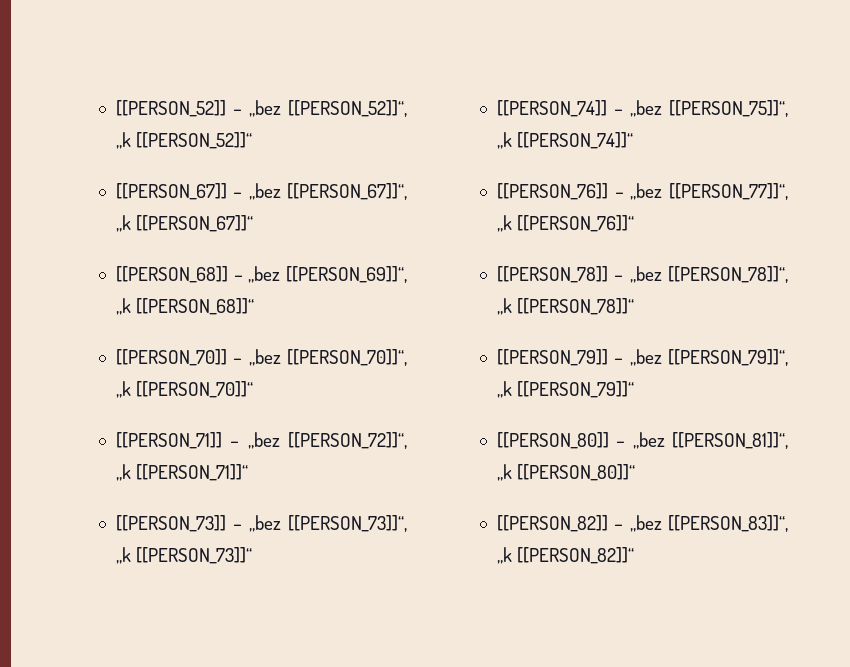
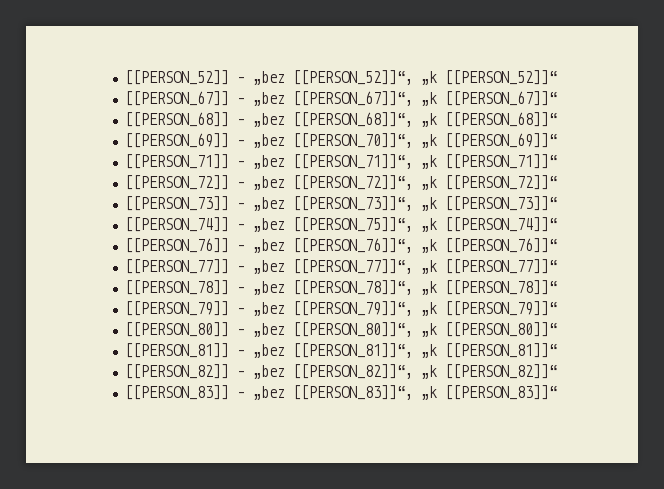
[286,266,407,283] [[PERSON_69]]“, -> [292,112,413,127] [[PERSON_68]]“,
[116,349,228,366] [[PERSON_70]] -> [124,133,229,148] [[PERSON_69]]
[136,381,254,398] [[PERSON_70]]“ -> [444,133,557,148] [[PERSON_69]]“
(280, 440) none -> [292,154,557,169] [124,175,285,190] [[PERSON_71]]“, „k [[PERSON_71]]“ // [[PERSON_72]] – „bez
[136,464,249,481] [[PERSON_71]]“ -> [444,175,557,190] [[PERSON_72]]“
(663, 191) none -> [292,238,557,253] [124,259,285,274] [[PERSON_76]]“, „k [[PERSON_76]]“ // [[PERSON_77]] – „bez
[517,215,635,232] [[PERSON_76]]“ -> [444,259,557,274] [[PERSON_77]]“
(665, 440) none -> [292,322,557,337] [124,343,285,358] [[PERSON_80]]“, „k [[PERSON_80]]“ // [[PERSON_81]] – „bez
[517,464,636,481] [[PERSON_80]]“ -> [444,343,557,358] [[PERSON_81]]“
(662, 523) none -> [292,364,557,379] [124,385,285,400] [[PERSON_82]]“, „k [[PERSON_82]]“ // [[PERSON_83]] – „bez
[517,547,635,564] [[PERSON_82]]“ -> [444,385,557,400] [[PERSON_83]]“

